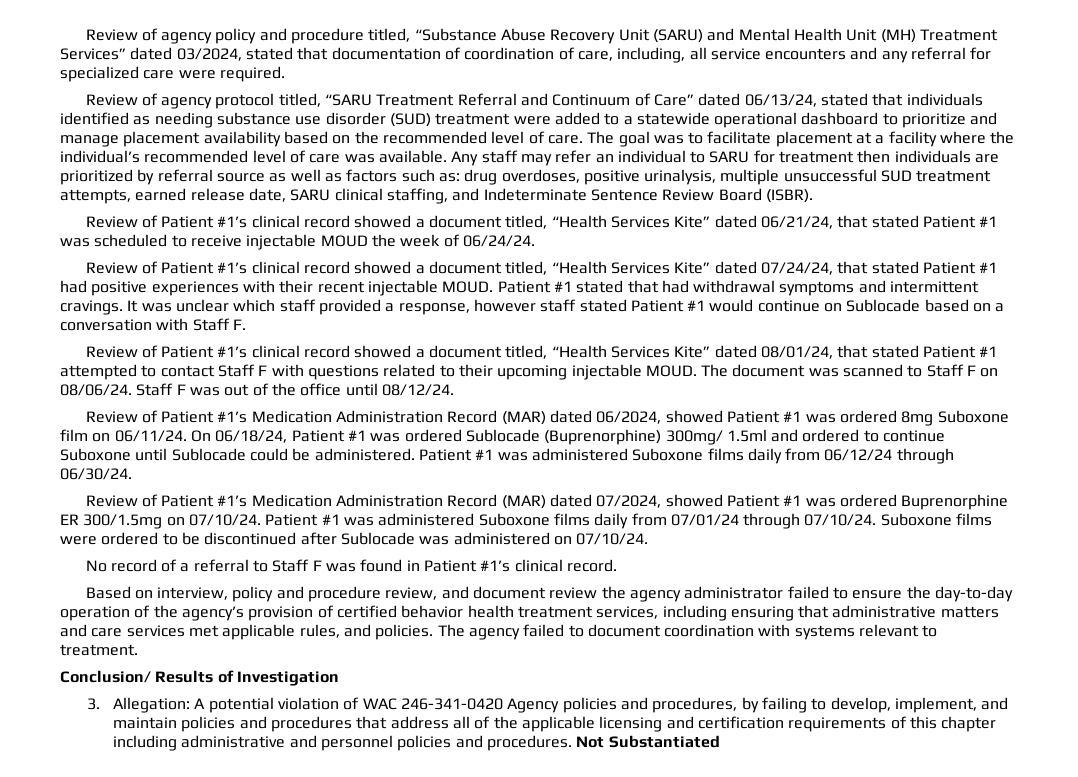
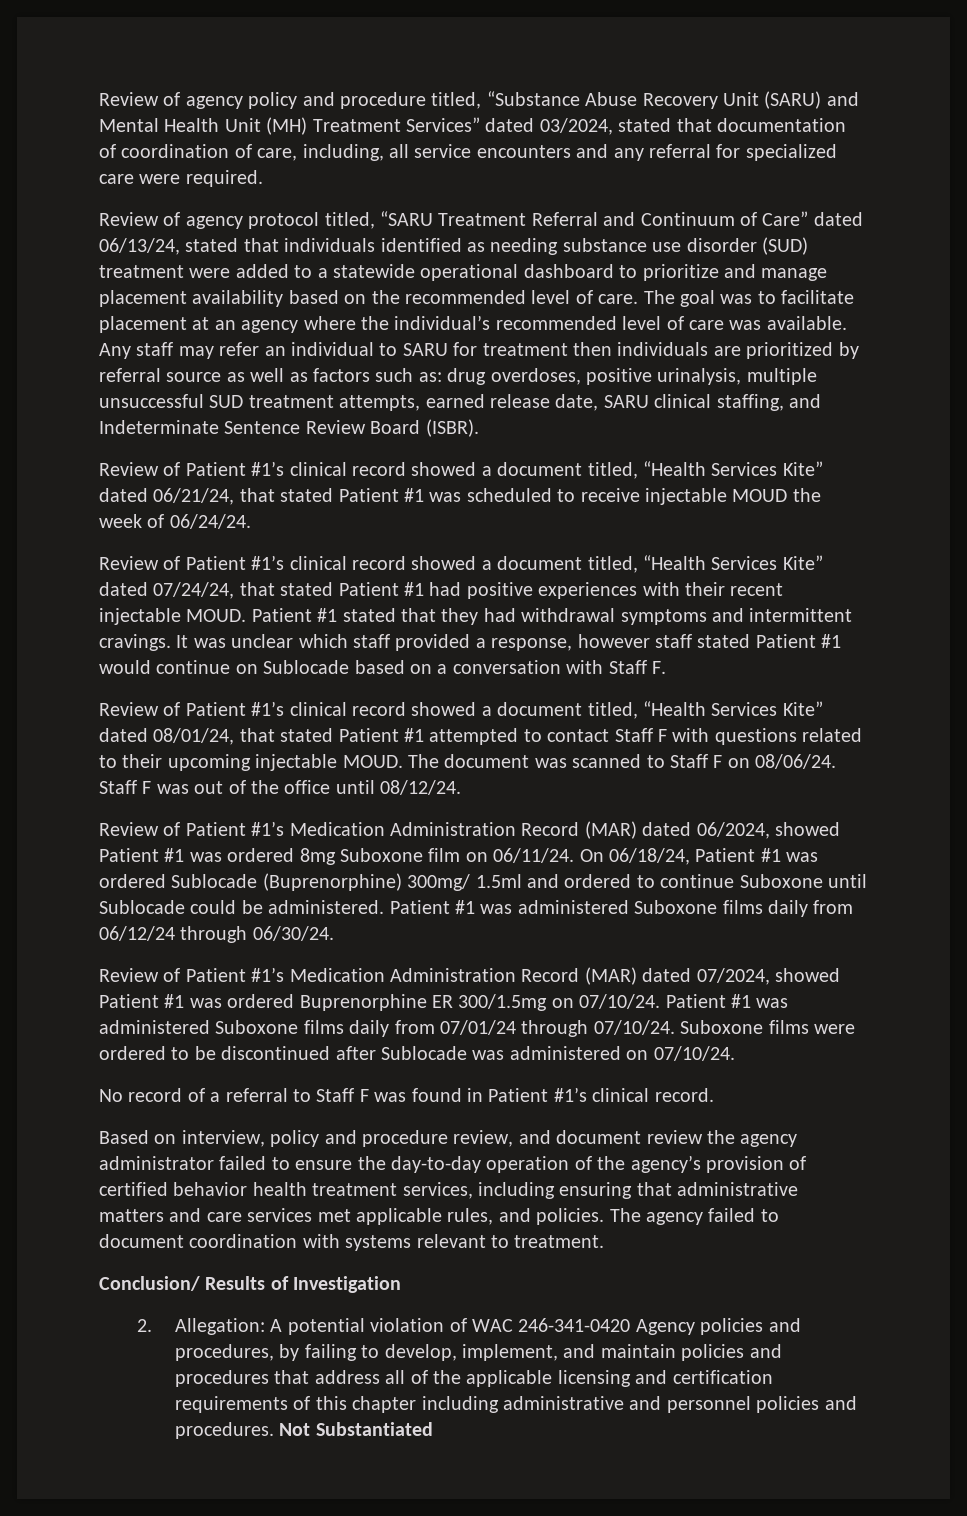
[875,131,937,147] a facility -> [214,320,299,333] an agency
(659, 286) none -> [441,608,479,625] they
[86,698,100,710] 3. -> [137,1319,153,1332] 2.

